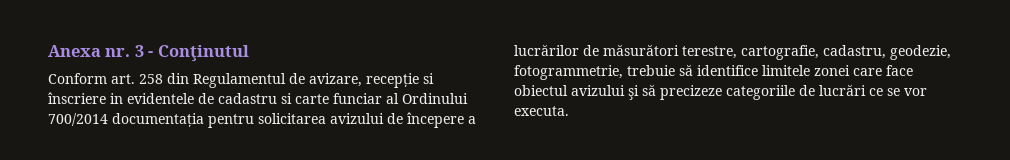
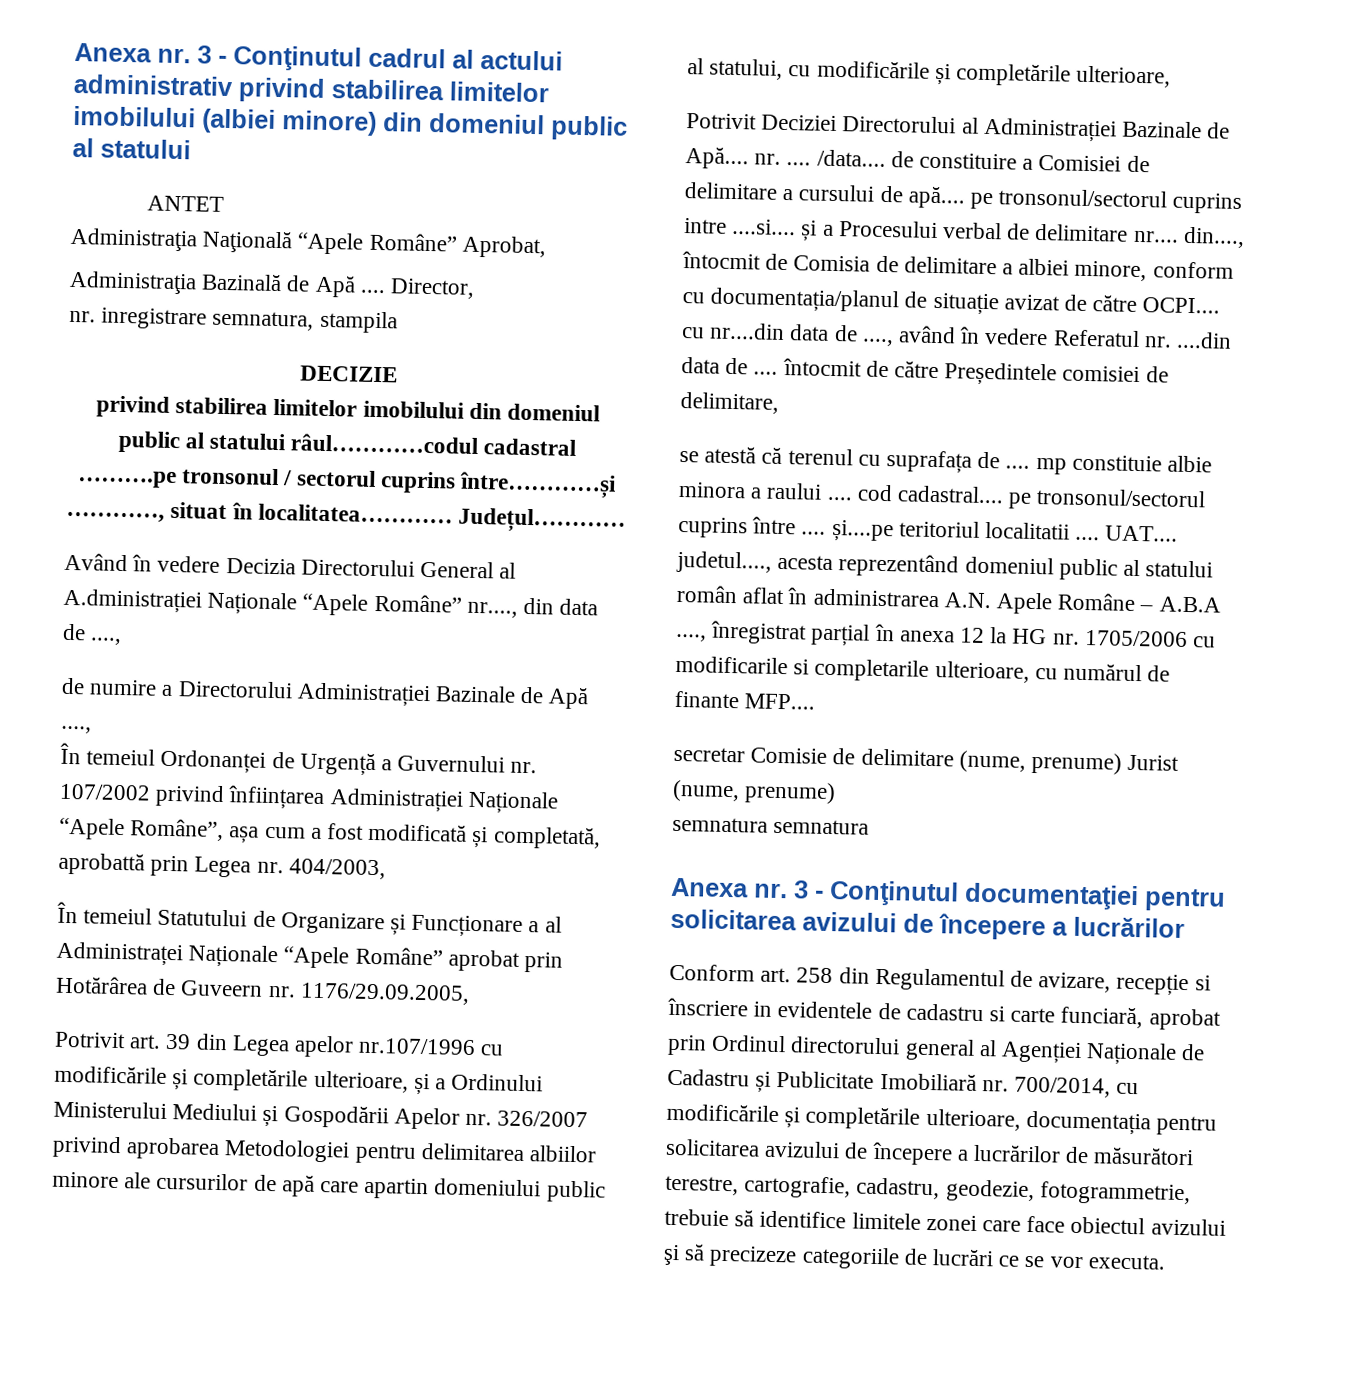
[48,45,249,62] Anexa nr. 3 - Conţinutul -> [74,42,563,72] [73,73,549,103] [73,105,628,141] [72,137,191,160] [146,195,224,212] [70,227,546,259] [69,270,476,299] [69,307,398,334] [300,365,398,383] [95,395,601,422] [117,430,577,456] [76,467,618,499] [66,501,626,534] [64,552,517,579] [63,588,599,618] [62,623,122,646] [61,677,590,710] [61,725,92,734] [60,742,538,777] [59,783,559,815] [58,817,601,850] [58,852,386,880] [57,901,562,938] [56,941,564,973] [55,975,470,1005] [54,1031,505,1058] [54,1065,544,1096] [53,1100,589,1130] [52,1135,598,1164] [52,1171,606,1203] [687,58,1172,88] [686,113,1231,143] [685,147,1150,173] [684,182,1243,215] [684,218,1245,249] [682,250,1234,282] [682,287,1221,316] [681,322,1233,349] [681,356,1169,387] [680,391,779,414] [679,446,1213,475] [678,481,1207,509] [678,516,1179,543] [676,550,1214,581] [676,584,1221,615] [676,620,1217,648] [675,655,1171,683] [674,690,816,710] [673,746,1180,775] [672,779,837,805] [672,816,870,835] [670,877,1226,912] [670,908,1185,941] Anexa nr. 3 - Conţinutul cadrul al actului administrativ privind stabilirea limitelor imobilului (albiei minore) din domeniul public al statului // ANTET // Administraţia Naţională “Apele Române” Aprobat, // Administraţia Bazinală de Apă .... Director, // nr. inregistrare semnatura, stampila // DECIZIE // privind stabilirea limitelor imobilului din domeniul public al statului râul…………codul cadastral ……….pe tronsonul / sectorul cuprins între…………și …………, situat în localitatea………… Județul………… // Având în vedere Decizia Directorului General al A.dministrației Naționale “Apele Române” nr...., din data de ...., // de numire a Directorului Administrației Bazinale de Apă ...., // În temeiul Ordonanței de Urgență a Guvernului nr. 107/2002 privind înființarea Administrației Naționale “Apele Române”, așa cum a fost modificată și completată, aprobattă prin Legea nr. 404/2003, // În temeiul Statutului de Organizare și Funcționare a al Administraței Naționale “Apele Române” aprobat prin Hotărârea de Guveern nr. 1176/29.09.2005, // Potrivit art. 39 din Legea apelor nr.107/1996 cu modificările și completările ulterioare, și a Ordinului Ministerului Mediului și Gospodării Apelor nr. 326/2007 privind aprobarea Metodologiei pentru delimitarea albiilor minore ale cursurilor de apă care apartin domeniului public al statului, cu modificările și completările ulterioare, // Potrivit Deciziei Directorului al Administrației Bazinale de Apă.... nr. .... /data.... de constituire a Comisiei de delimitare a cursului de apă.... pe tronsonul/sectorul cuprins intre ....si.... și a Procesului verbal de delimitare nr.... din...., întocmit de Comisia de delimitare a albiei minore, conform cu documentația/planul de situație avizat de către OCPI.... cu nr....din data de ...., având în vedere Referatul nr. ....din data de .... întocmit de către Președintele comisiei de delimitare, // se atestă că terenul cu suprafața de .... mp constituie albie minora a raului .... cod cadastral.... pe tronsonul/sectorul cuprins între .... și....pe teritoriul localitatii .... UAT.... judetul...., acesta reprezentând domeniul public al statului român aflat în administrarea A.N. Apele Române – A.B.A ...., înregistrat parțial în anexa 12 la HG nr. 1705/2006 cu modificarile si completarile ulterioare, cu numărul de finante MFP.... // secretar Comisie de delimitare (nume, prenume) Jurist (nume, prenume) // semnatura semnatura // Anexa nr. 3 - Conţinutul documentaţiei pentru solicitarea avizului de începere a lucrărilor
[333,93,468,104] [48,113,108,126] funciar al Ordinului 700/2014 -> [1060,1006,1221,1031] [667,1034,1206,1066] [667,1068,1140,1098] [666,1103,1021,1131] funciară, aprobat prin Ordinul directorului general al Agenției Naționale de Cadastru și Publicitate Imobiliară nr. 700/2014, cu modificările și completările ulterioare,

